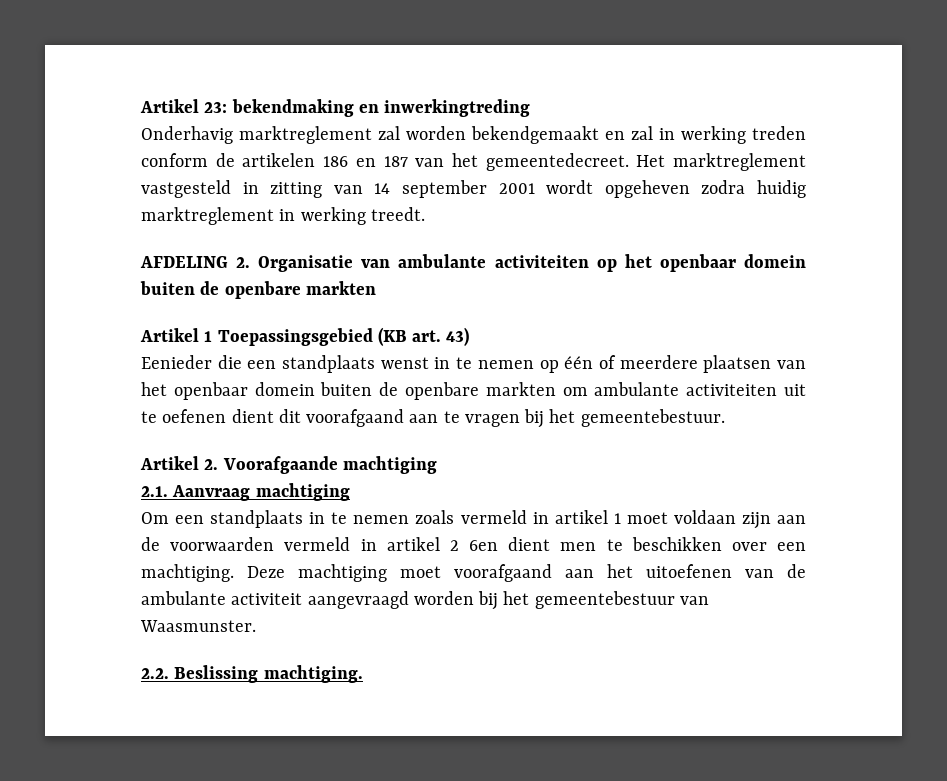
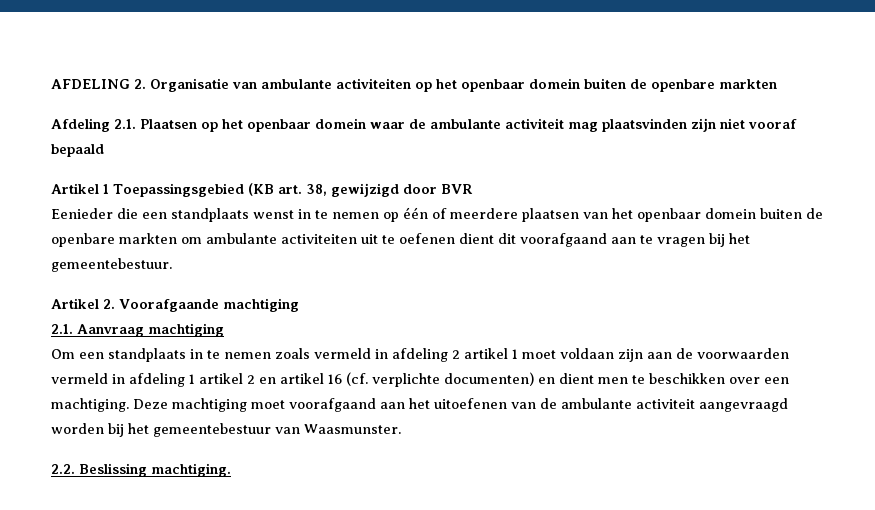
[140,99,531,117] [141,126,806,144] [141,153,806,171] [141,180,807,198] [141,207,425,225] Artikel 23: bekendmaking en inwerkingtreding // Onderhavig marktreglement zal worden bekendgemaakt en zal in werking treden conform de artikelen 186 en 187 van het gemeentedecreet. Het marktreglement vastgesteld in zitting van 14 september 2001 wordt opgeheven zodra huidig marktreglement in werking treedt. // -> (51, 84) none
(376, 288) none -> [51,118,797,132] [51,144,104,157] // Afdeling 2.1. Plaatsen op het openbaar domein waar de ambulante activiteit mag plaatsvinden zijn niet vooraf bepaald
[446,327,470,346] 43) -> [305,183,473,197] 38, gewijzigd door BVR
(549, 518) none -> [392,348,460,362] afdeling 2
[386,537,498,551] artikel 2 6en -> [129,372,555,387] afdeling 1 artikel 2 en artikel 16 (cf. verplichte documenten) en

